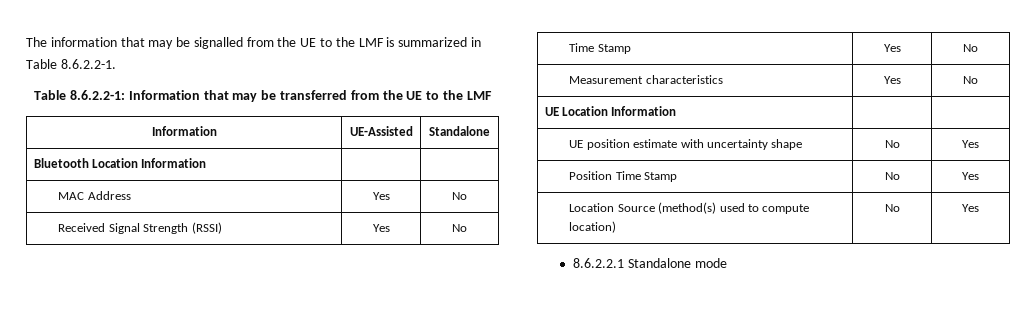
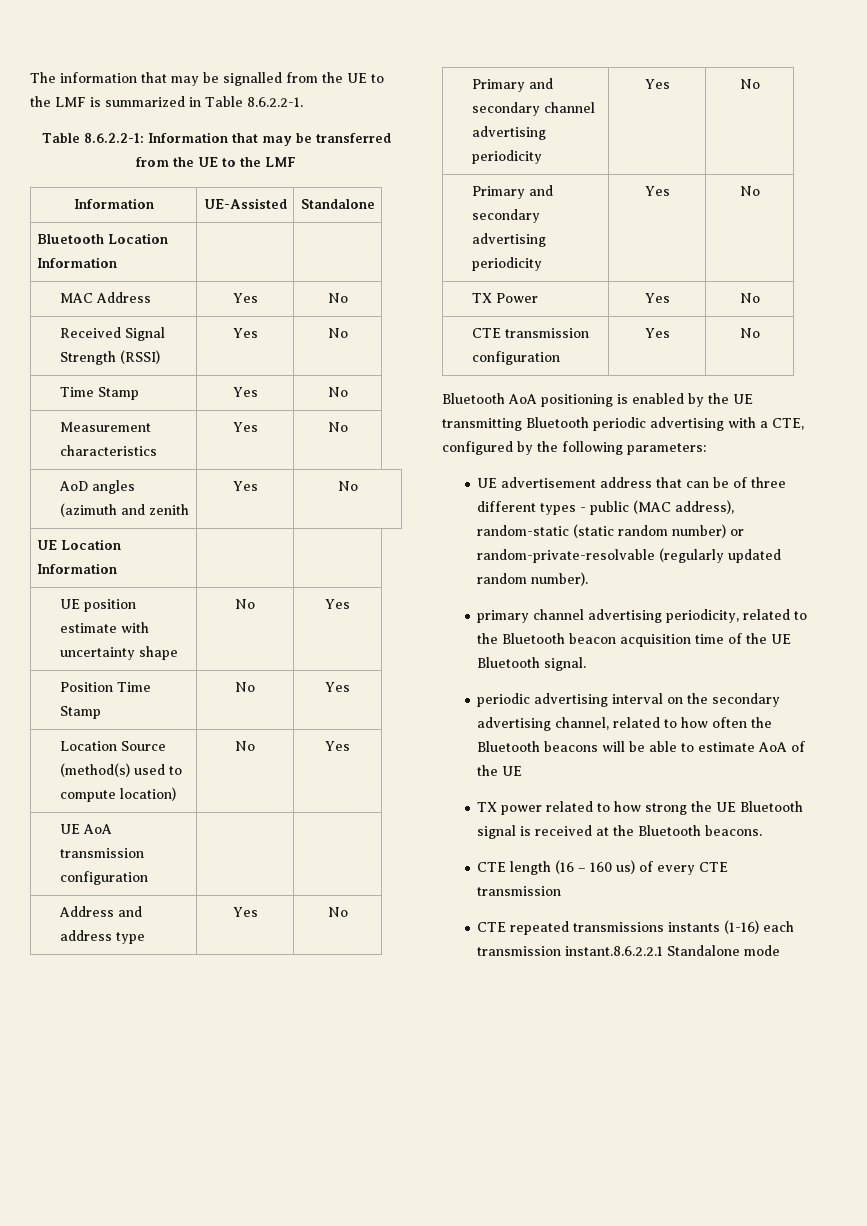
(978, 80) none -> [59,480,136,494] [60,503,190,517] [232,481,258,491] [337,481,358,491] // AoD angles (azimuth and zenith | Yes | No
[572,258,624,268] // 8.6.2.2.1 -> [60,824,113,834] [60,848,145,858] [60,871,149,885] [59,906,143,917] [60,930,146,944] [232,907,258,917] [327,907,348,917] [472,78,554,92] [472,102,596,116] [472,126,547,140] [472,150,543,164] [644,79,670,89] [739,79,760,89] [472,185,554,199] [472,209,541,223] [472,233,547,247] [472,257,543,271] [644,186,670,196] [739,186,760,196] [472,293,539,303] [644,293,670,303] [739,293,760,303] [472,328,590,338] [472,351,561,365] [644,328,670,338] [739,328,760,338] [442,393,753,407] [442,417,804,431] [442,441,706,455] [477,477,787,488] [477,500,735,515] [477,524,745,538] [477,548,782,563] [477,572,589,586] [477,609,808,623] [477,633,792,647] [477,657,587,671] [477,693,781,707] [477,717,773,731] [477,741,806,752] [477,765,523,776] [477,801,804,815] [477,825,763,839] [477,860,729,875] [477,886,562,896] [477,920,795,935] [477,946,664,956] // UE AoA transmission configuration | | // Address and address type | Yes | No // Primary and secondary channel advertising periodicity | Yes | No // Primary and secondary advertising periodicity | Yes | No // TX Power | Yes | No // CTE transmission configuration | Yes | No // Bluetooth AoA positioning is enabled by the UE transmitting Bluetooth periodic advertising with a CTE, configured by the following parameters: // UE advertisement address that can be of three different types - public (MAC address), random-static (static random number) or random-private-resolvable (regularly updated random number). // primary channel advertising periodicity, related to the Bluetooth beacon acquisition time of the UE Bluetooth signal. // periodic advertising interval on the secondary advertising channel, related to how often the Bluetooth beacons will be able to estimate AoA of the UE // TX power related to how strong the UE Bluetooth signal is received at the Bluetooth beacons. // CTE length (16 – 160 us) of every CTE transmission // CTE repeated transmissions instants (1-16) each transmission instant.8.6.2.2.1

